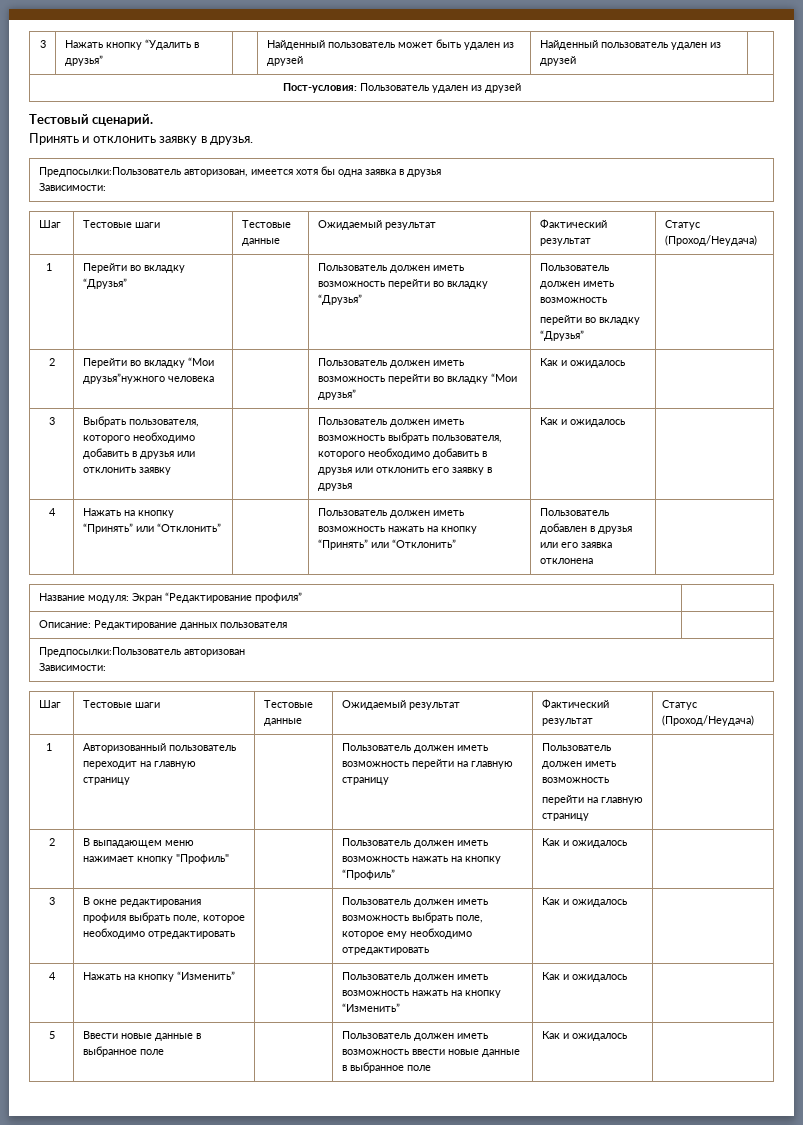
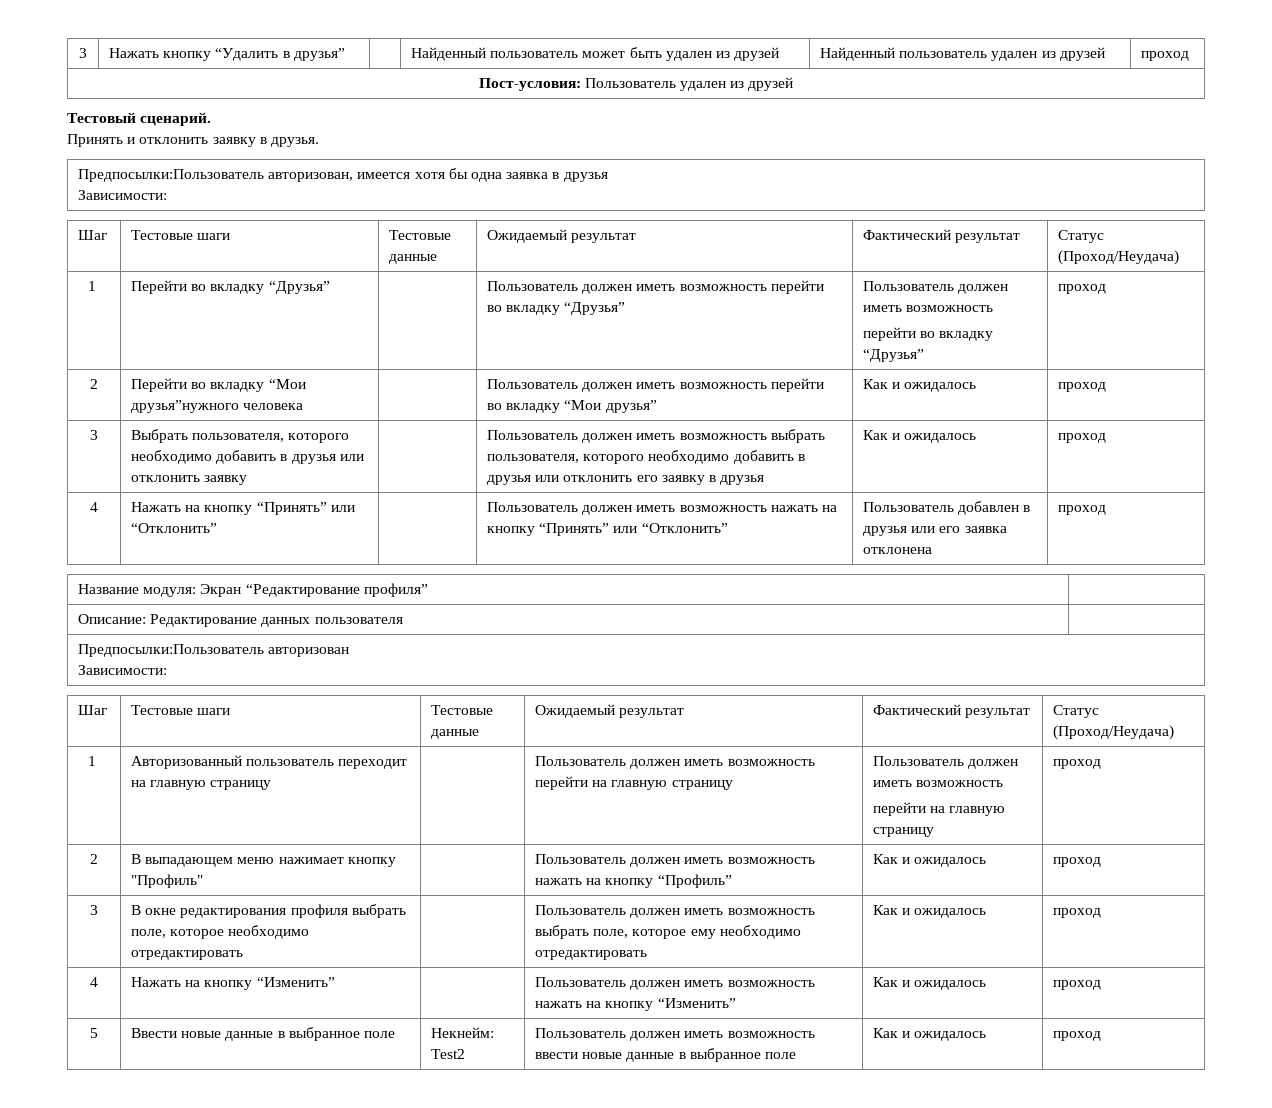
(576, 61) none -> [1141,51,1190,61] проход
(584, 335) none -> [1058,284,1107,294] проход
(625, 364) none -> [1058,382,1107,392] проход
(625, 423) none -> [1058,433,1107,443] проход
(593, 561) none -> [1058,505,1107,515] проход
(589, 817) none -> [1053,759,1102,769] проход
(627, 844) none -> [1053,857,1102,867] проход
(627, 903) none -> [1053,908,1102,918] проход
(627, 978) none -> [1053,980,1102,990] проход
(164, 1052) none -> [431,1027,495,1038] [431,1049,466,1059] Некнейм: Test2
(627, 1037) none -> [1053,1031,1102,1041] проход

